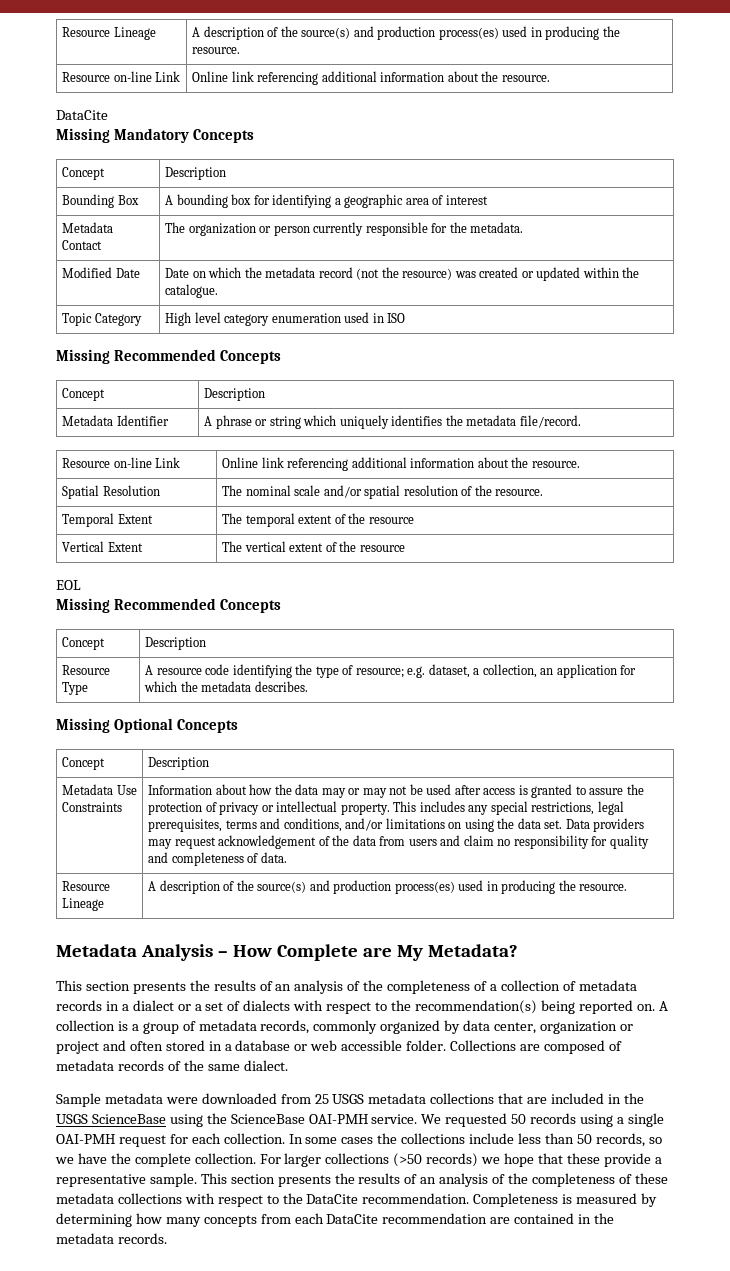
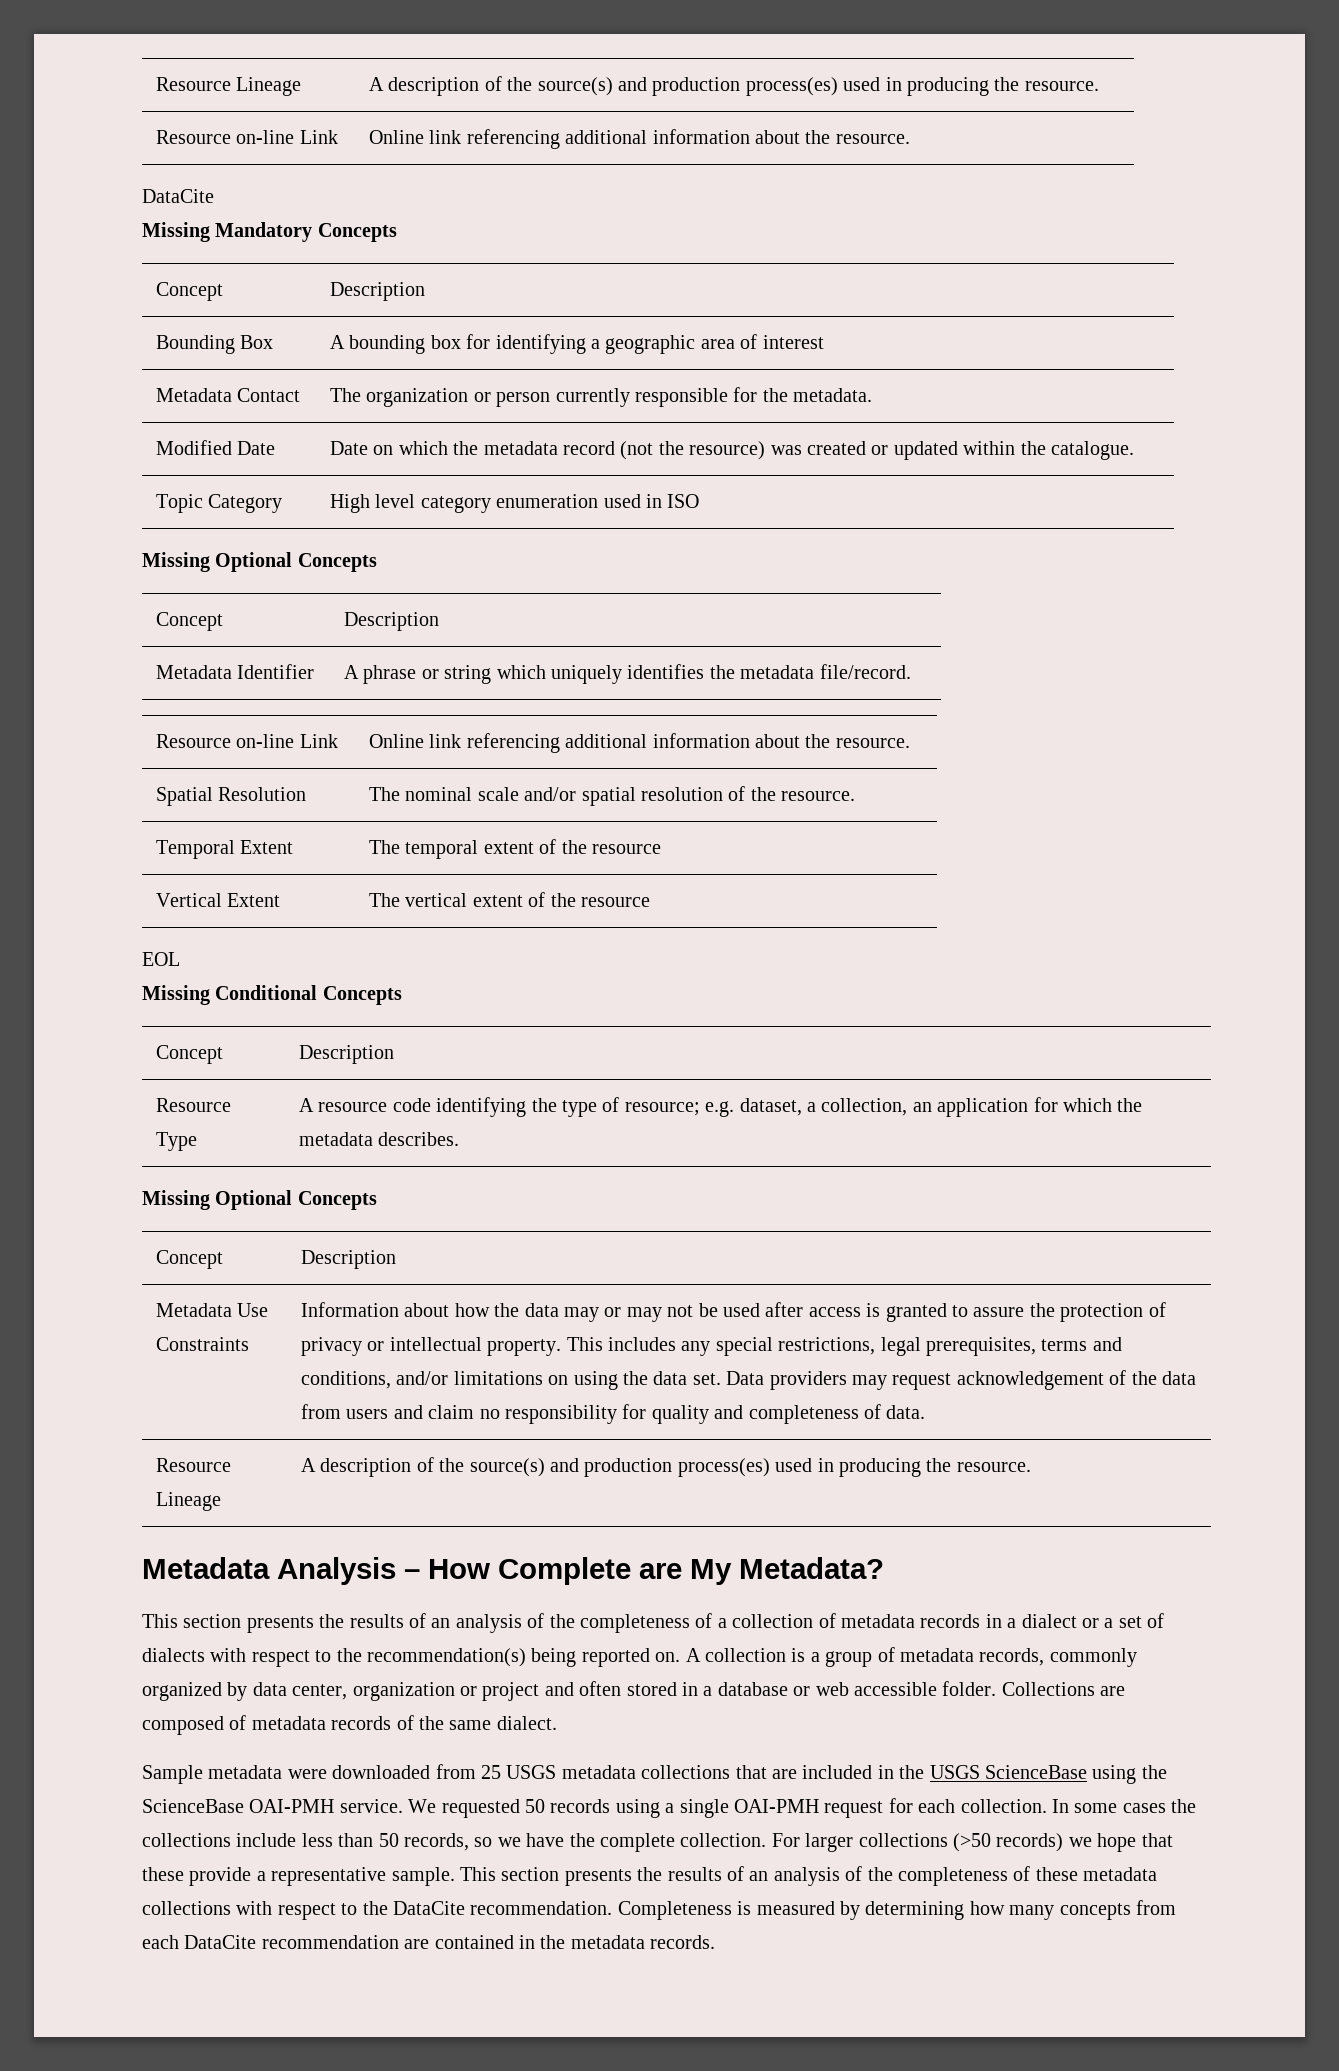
[113,349,216,361] Recommended -> [215,552,293,572] Optional
[113,598,216,610] Recommended -> [215,985,318,1000] Conditional

